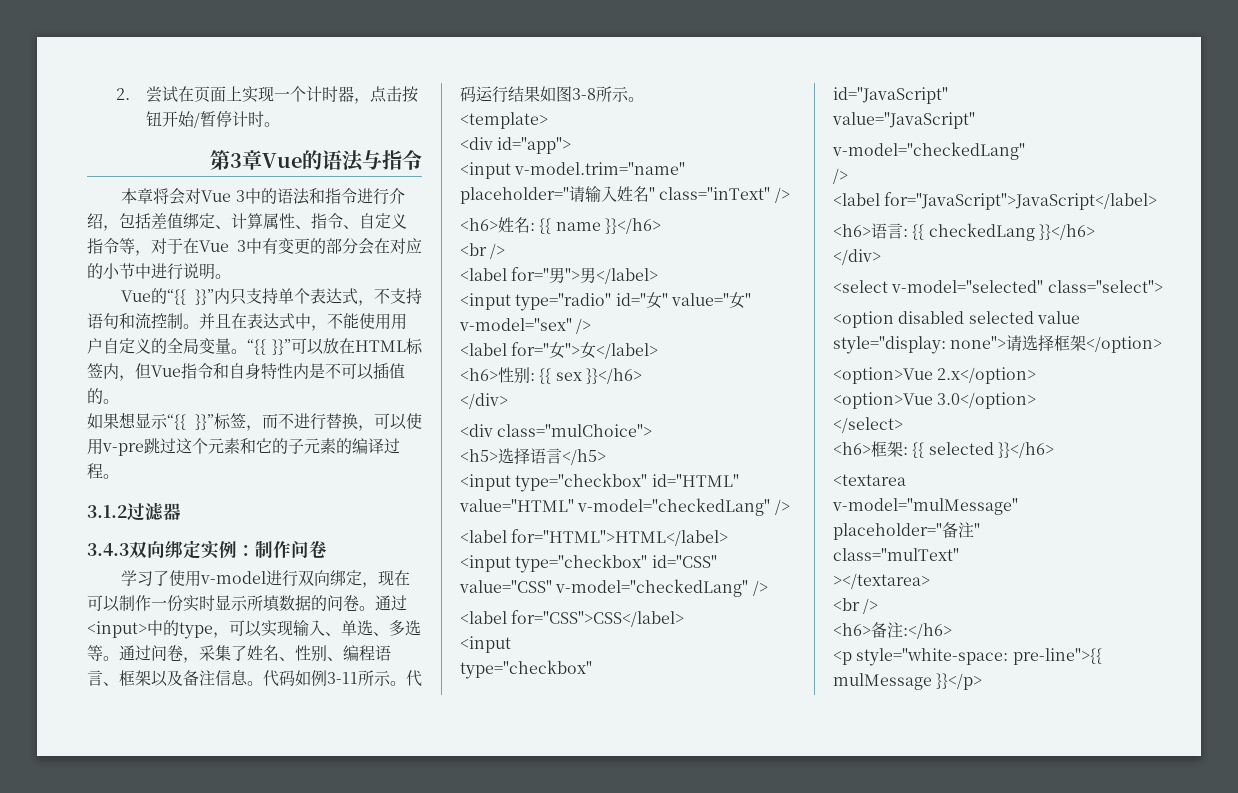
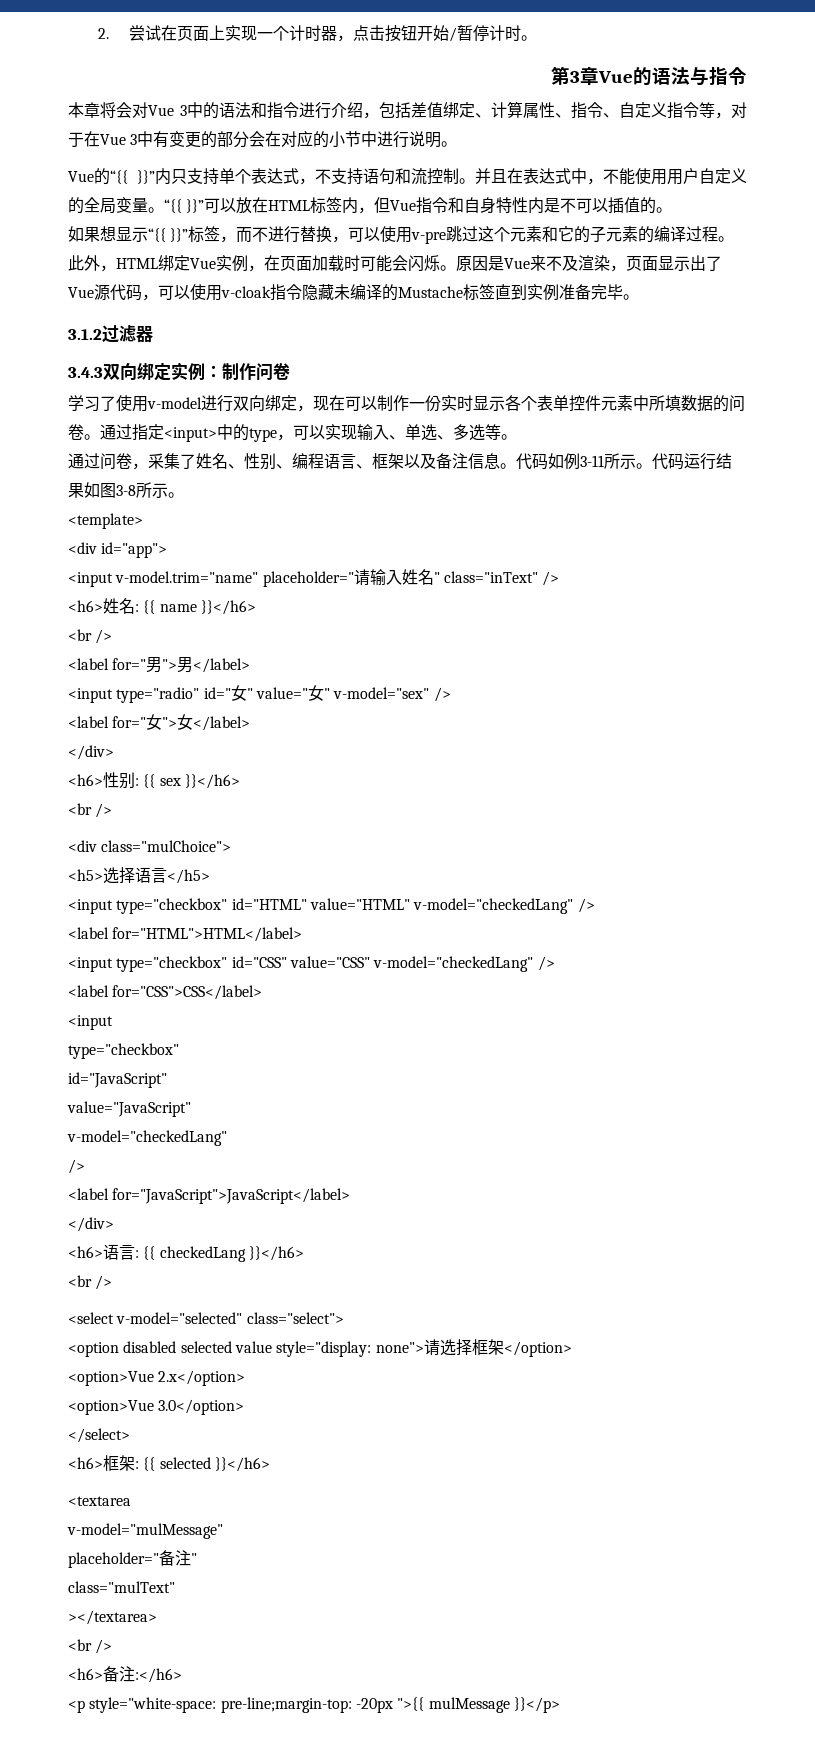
(119, 476) none -> [68,255,722,272] [68,284,639,301] 此外，HTML绑定Vue实例，在页面加载时可能会闪烁。原因是Vue来不及渲染，页面显示出了Vue源代码，可以使用v-cloak指令隐藏未编译的Mustache标签直到实例准备完毕。
(248, 603) none -> [505,395,649,412] 各个表单控件元素中
(407, 603) none -> [132,424,164,441] 指定
(119, 658) none -> (517, 437) //
(659, 351) none -> [68,745,114,760] // </div>
[460,393,508,409] </div> -> [68,803,113,818] <br />
(1158, 201) none -> [68,1217,114,1232] // </div>
[833,249,881,265] </div> -> [68,1275,113,1290] <br />
[1012,648,1102,665] pre-line">{{ -> [220,1697,425,1713] pre-line;margin-top: -20px ">{{

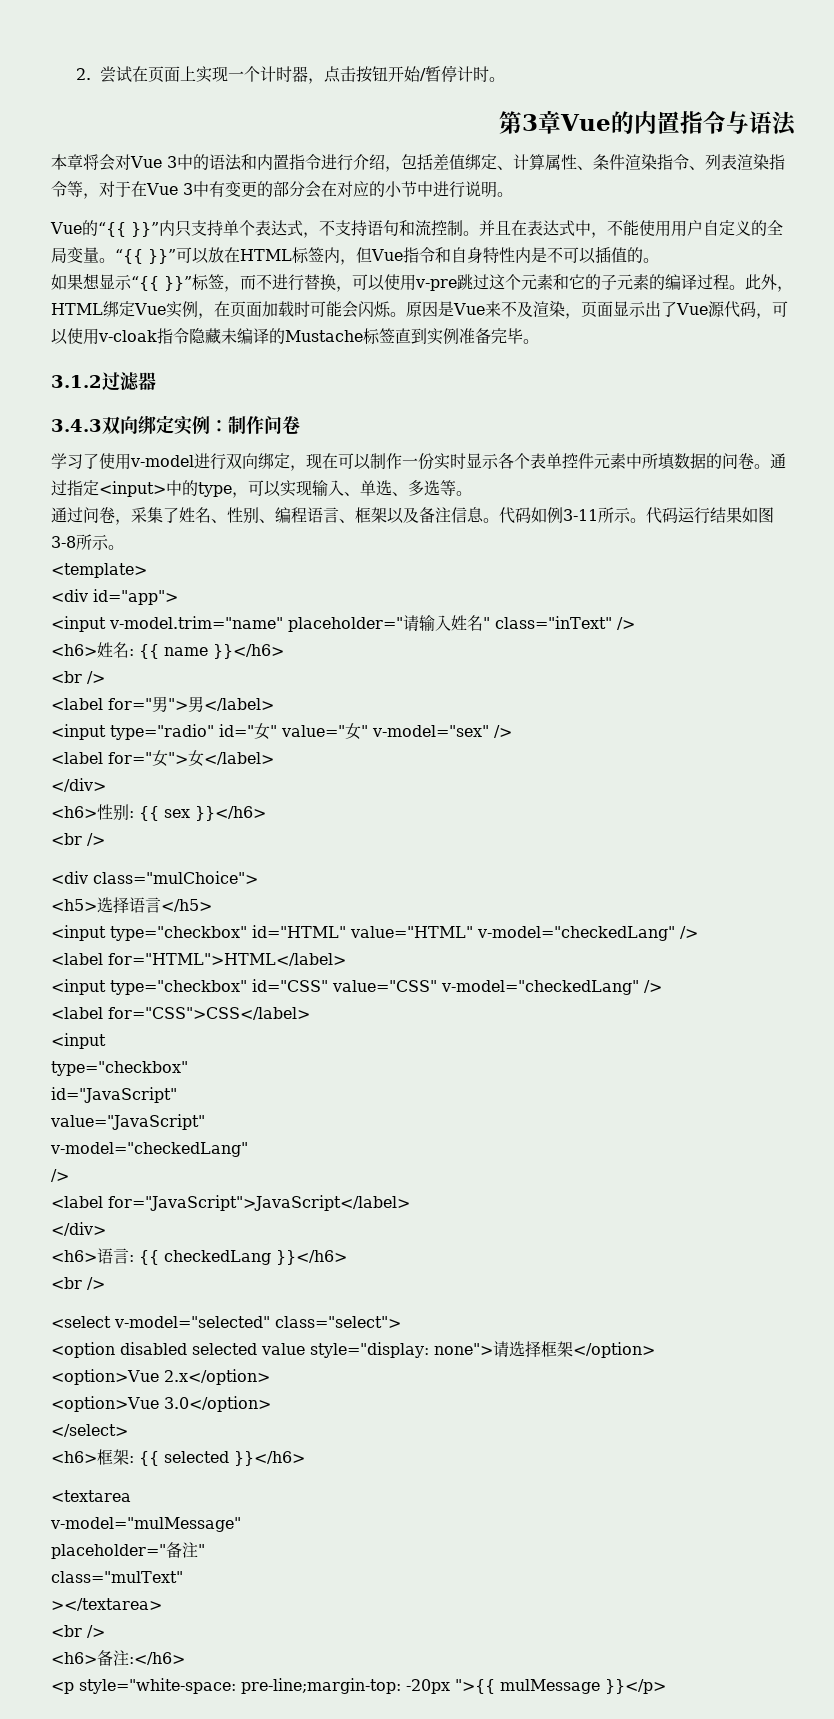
[652,66,747,86] 语法与指令 -> [634,111,797,136] 内置指令与语法
(267, 110) none -> [256,154,289,170] 内置
[571,102,667,119] 指令、自定义 -> [592,154,769,170] 条件渲染指令、列表渲染

